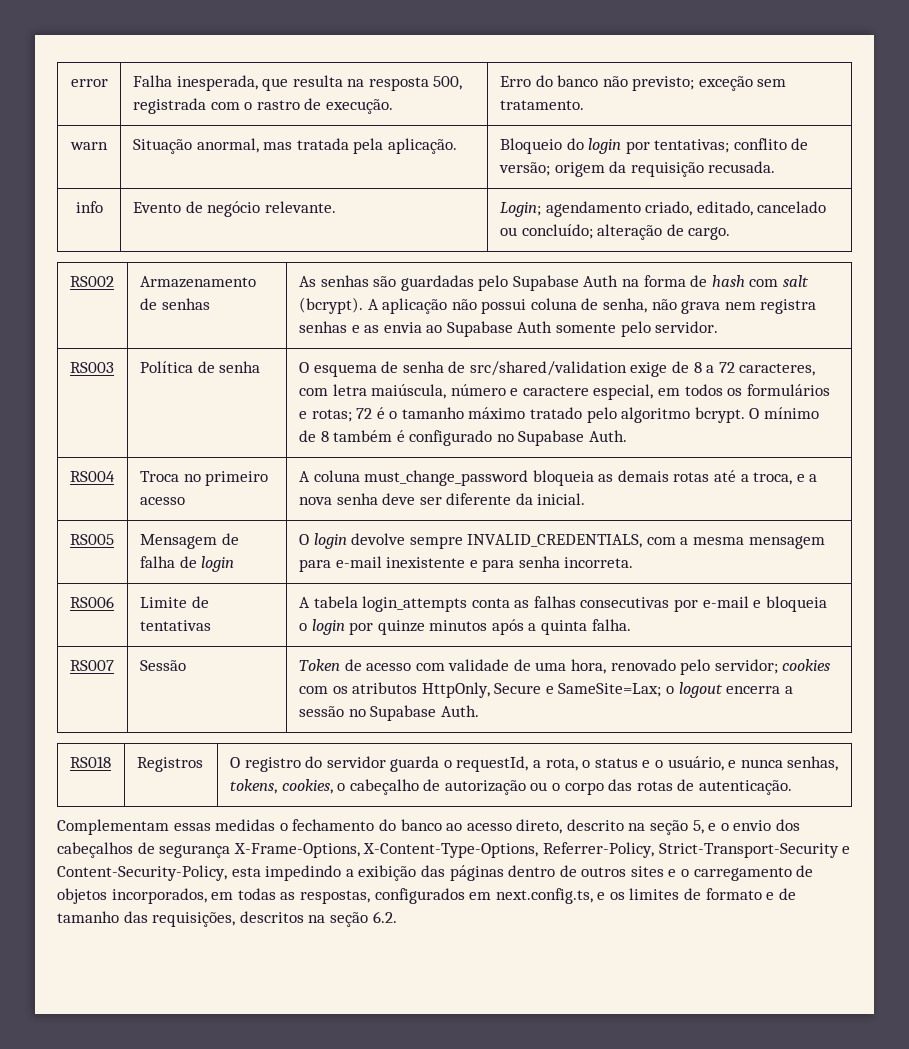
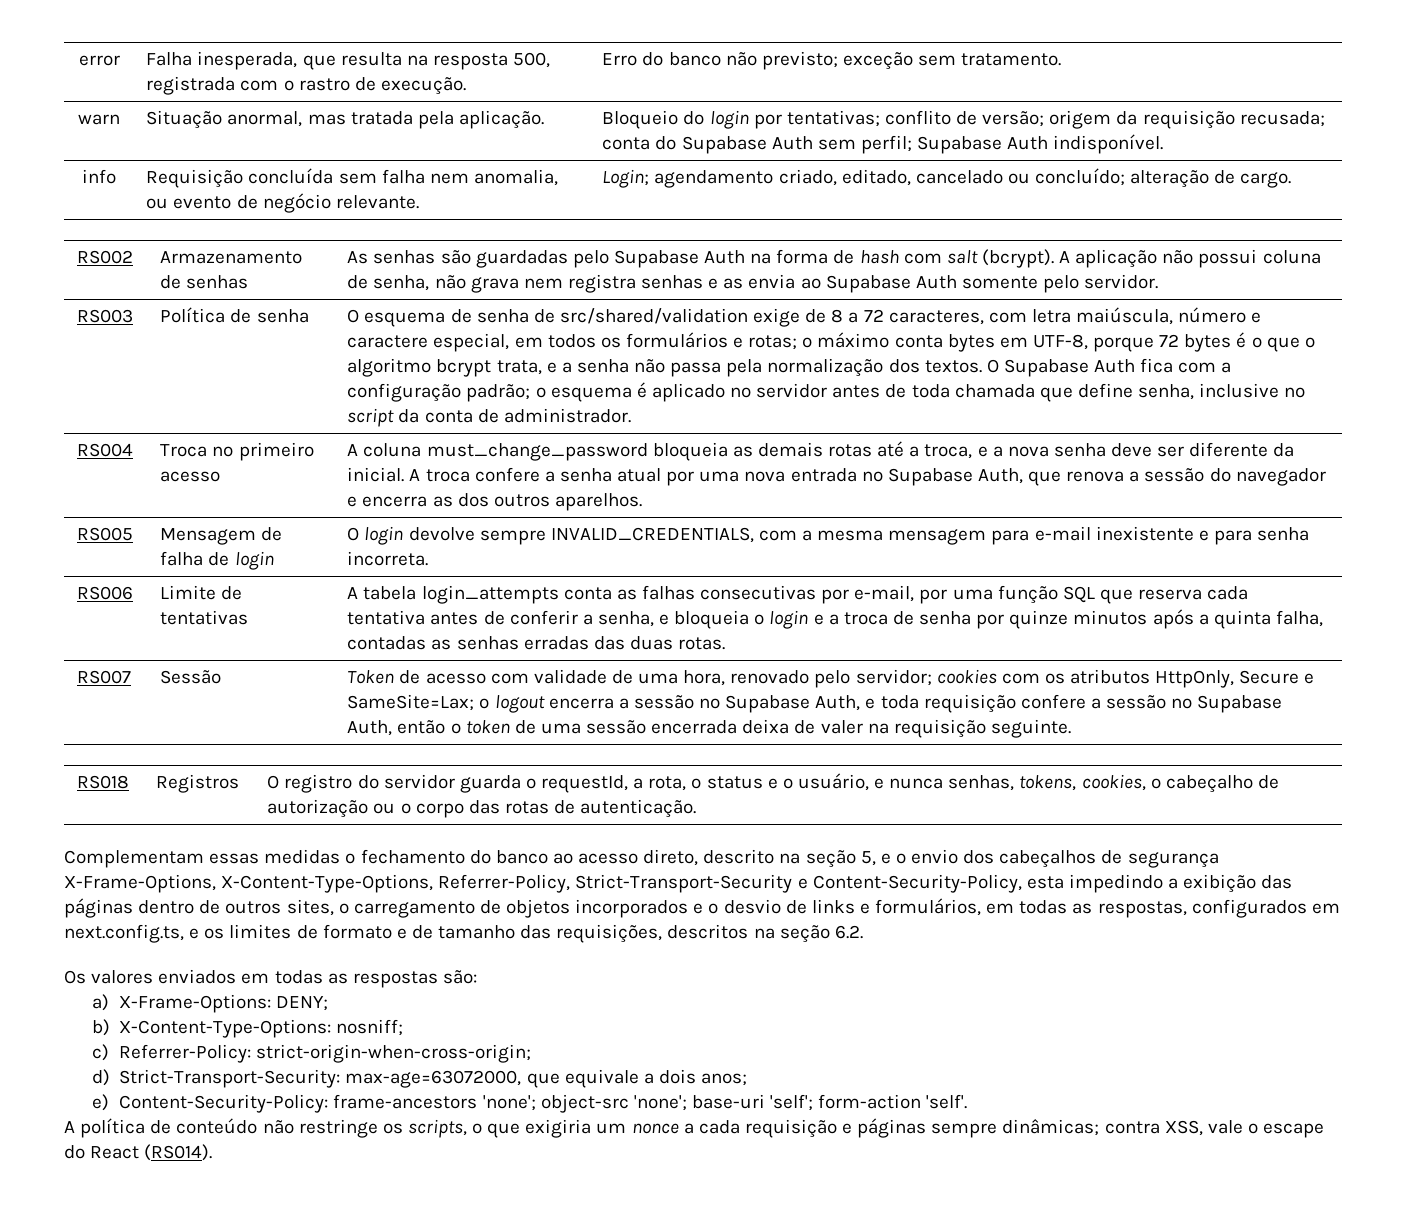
[708,161,776,173] [75,201,103,213] [132,202,181,213] recusada. // info | Evento -> [1239,111,1325,127] [602,134,1164,154] [82,169,116,184] [146,168,558,188] [146,196,232,209] recusada; conta do Supabase Auth sem perfil; Supabase Auth indisponível. // info | Requisição concluída sem falha nem anomalia, ou evento
[356,407,819,423] [298,430,628,446] 72 é o tamanho máximo tratado pelo algoritmo bcrypt. O mínimo de 8 também é configurado no Supabase Auth. -> [802,332,1315,352] [347,358,1232,377] [347,382,1306,402] [347,408,631,427] o máximo conta bytes em UTF-8, porque 72 bytes é o que o algoritmo bcrypt trata, e a senha não passa pela normalização dos textos. O Supabase Auth fica com a configuração padrão; o esquema é aplicado no servidor antes de toda chamada que define senha, inclusive no script da conta de administrador.
(586, 499) none -> [409,467,1326,486] [347,493,642,511] A troca confere a senha atual por uma nova entrada no Supabase Auth, que renova a sessão do navegador e encerra as dos outros aparelhos.
[702,596,827,612] [298,619,345,635] e-mail e bloqueia o login -> [854,585,1249,604] [347,610,972,629] e-mail, por uma função SQL que reserva cada tentativa antes de conferir a senha, e bloqueia o login e a troca de senha
[591,619,631,631] falha. -> [1275,610,1323,627] [347,636,726,650] falha, contadas as senhas erradas das duas rotas.
[440,705,479,717] Auth. -> [815,694,1283,713] [347,719,1071,738] Auth, e toda requisição confere a sessão no Supabase Auth, então o token de uma sessão encerrada deixa de valer na requisição seguinte.
[630,866,677,877] sites e -> [286,899,334,916] sites,
[111,888,207,904] incorporados, -> [575,898,982,918] incorporados e o desvio de links e formulários,
(397, 917) none -> [64,969,477,988] [91,994,329,1013] [91,1019,404,1038] [91,1044,532,1063] [91,1069,748,1088] [91,1094,968,1113] [64,1118,1325,1138] [64,1144,213,1161] // Os valores enviados em todas as respostas são: // a) X-Frame-Options: DENY; // b) X-Content-Type-Options: nosniff; // c) Referrer-Policy: strict-origin-when-cross-origin; // d) Strict-Transport-Security: max-age=63072000, que equivale a dois anos; // e) Content-Security-Policy: frame-ancestors 'none'; object-src 'none'; base-uri 'self'; form-action 'self'. // A política de conteúdo não restringe os scripts, o que exigiria um nonce a cada requisição e páginas sempre dinâmicas; contra XSS, vale o escape do React (RS014).

